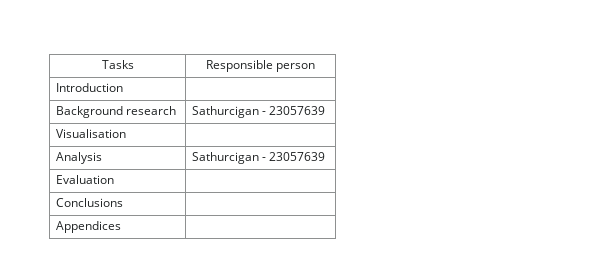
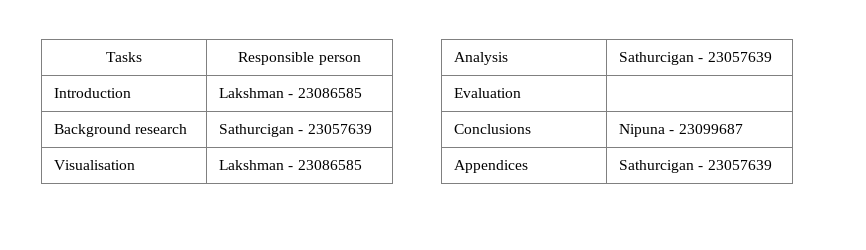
(124, 87) none -> [219,88,362,98] Lakshman - 23086585
(127, 133) none -> [219,160,362,170] Lakshman - 23086585
[56,221,122,233] // Appendices | -> [619,124,743,137] [454,160,529,173] [619,160,772,173] Nipuna - 23099687 // Appendices | Sathurcigan - 23057639

